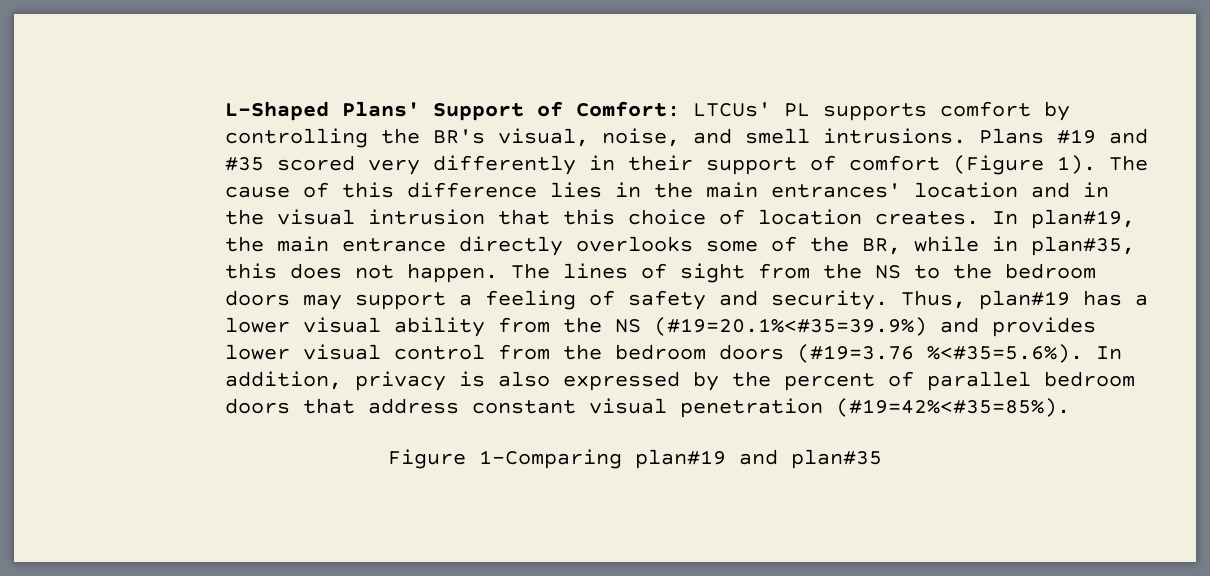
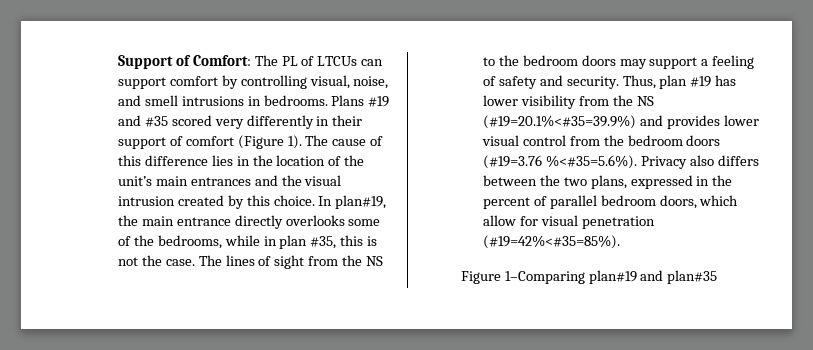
[224,101,420,121] L-Shaped Plans' -> (117, 62) none
[692,102,927,121] LTCUs' PL supports -> [254,55,384,66] [117,77,166,89] The PL of LTCUs can support
[380,128,485,144] the BR's -> (307, 82) none
[822,128,966,144] intrusions. -> [181,95,328,106] intrusions in bedrooms.
[705,182,1109,198] [224,209,979,225] main entrances' location and in the visual intrusion that this choice of location creates. -> [276,155,365,166] [117,175,342,186] [117,195,315,209] location of the unit’s main entrances and the visual intrusion created by this choice.
[861,238,901,255] BR, -> [157,235,222,249] bedrooms,
[1030,236,1135,256] [224,263,498,283] plan#35, this does not happen. -> [279,235,378,249] [117,255,195,266] plan #35, this is not the case.
[978,290,1148,310] [224,317,485,337] plan#19 has a lower visual ability -> [659,75,737,89] [482,95,576,109] plan #19 has lower visibility
[1095,346,1122,360] [224,371,719,391] In addition, privacy is also expressed by -> [640,155,759,169] [482,175,710,189] Privacy also differs between the two plans, expressed in
[224,398,576,414] doors that address constant -> [659,195,739,209] [482,215,538,226] doors, which allow for

